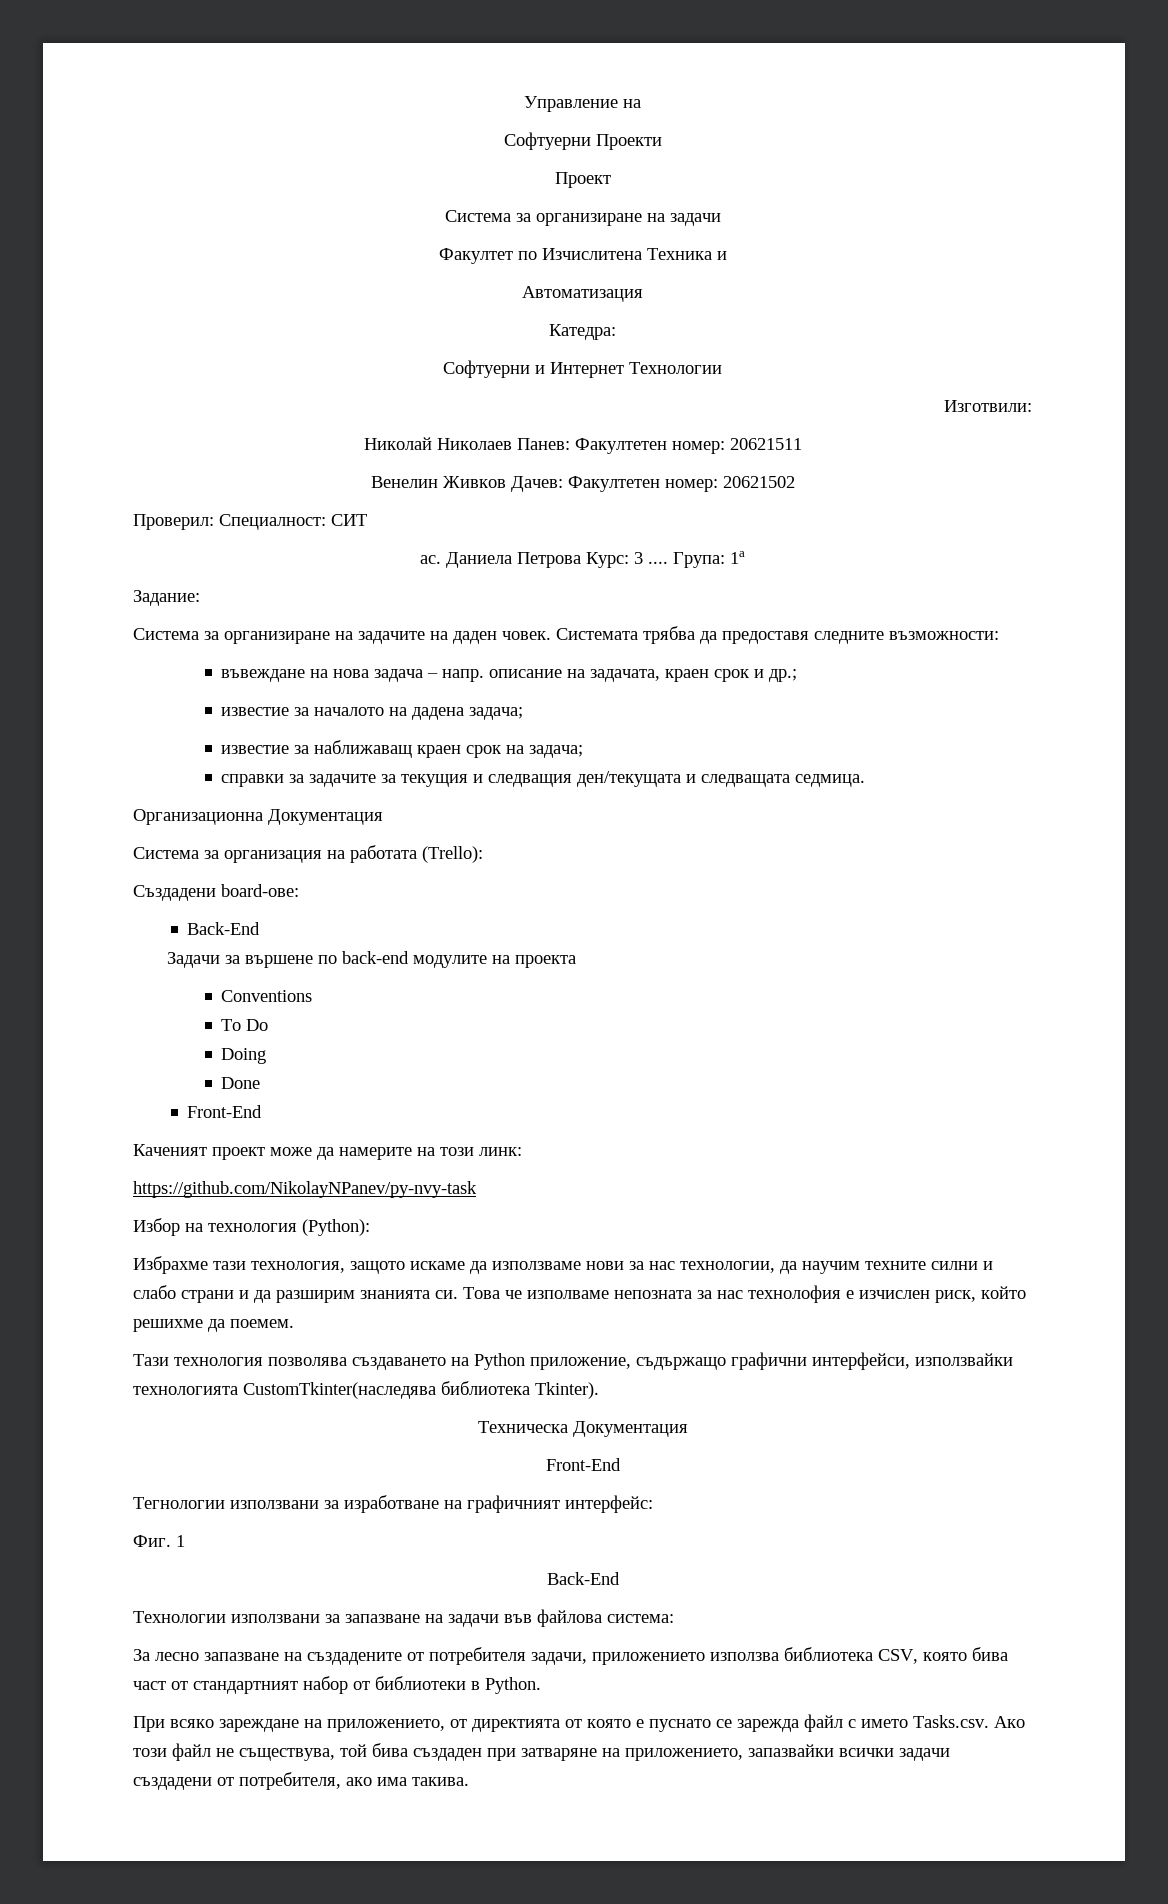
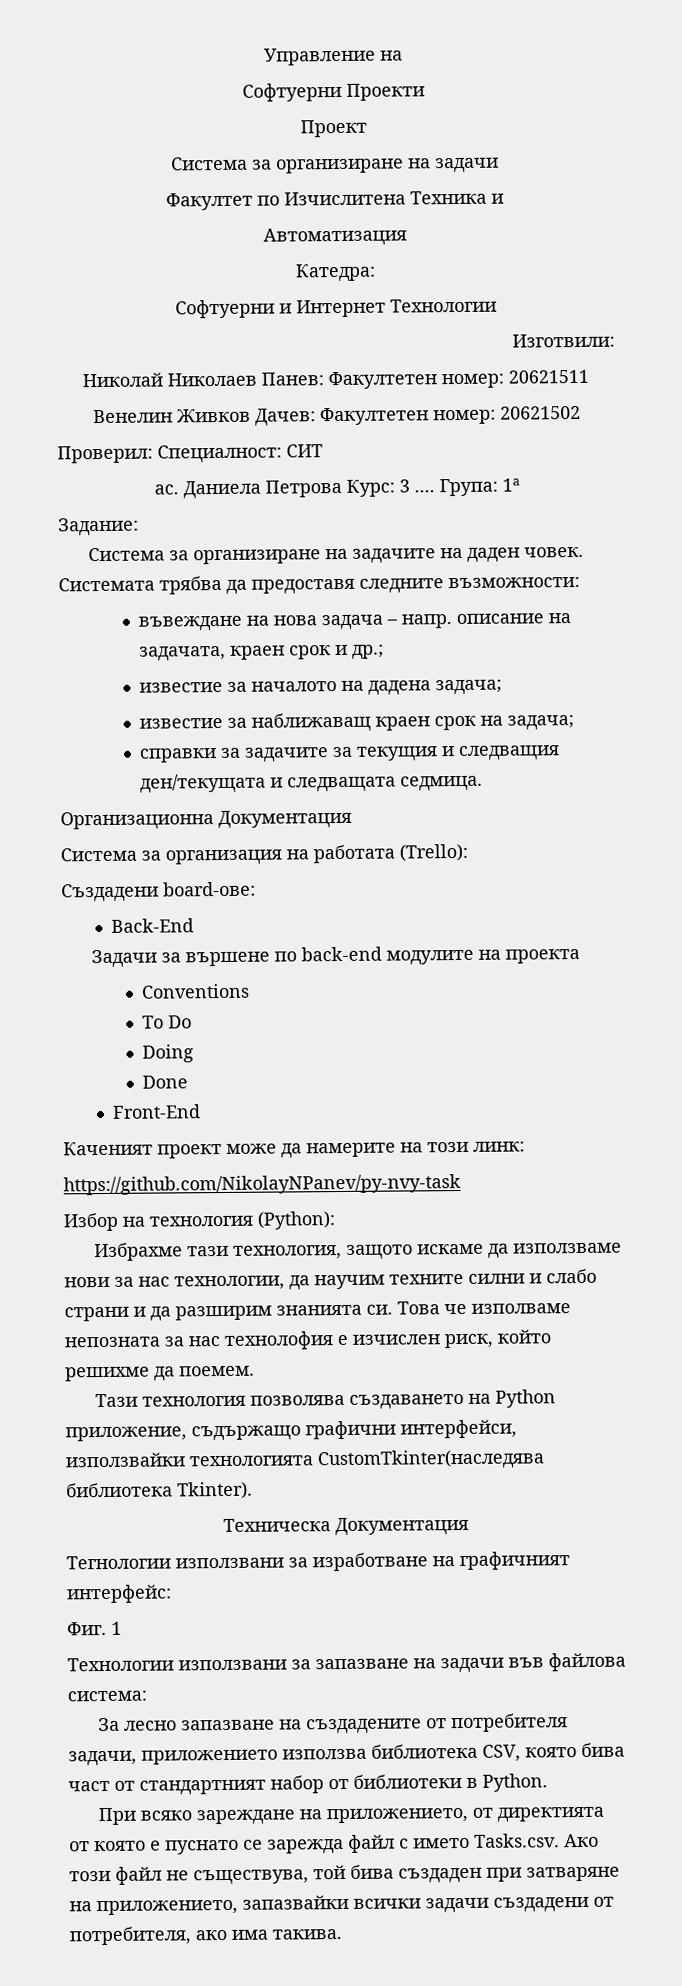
[545,1458,621,1471] // Front-End -> (469, 1526) none
[546,1572,620,1585] // Back-End -> (122, 1628) none

